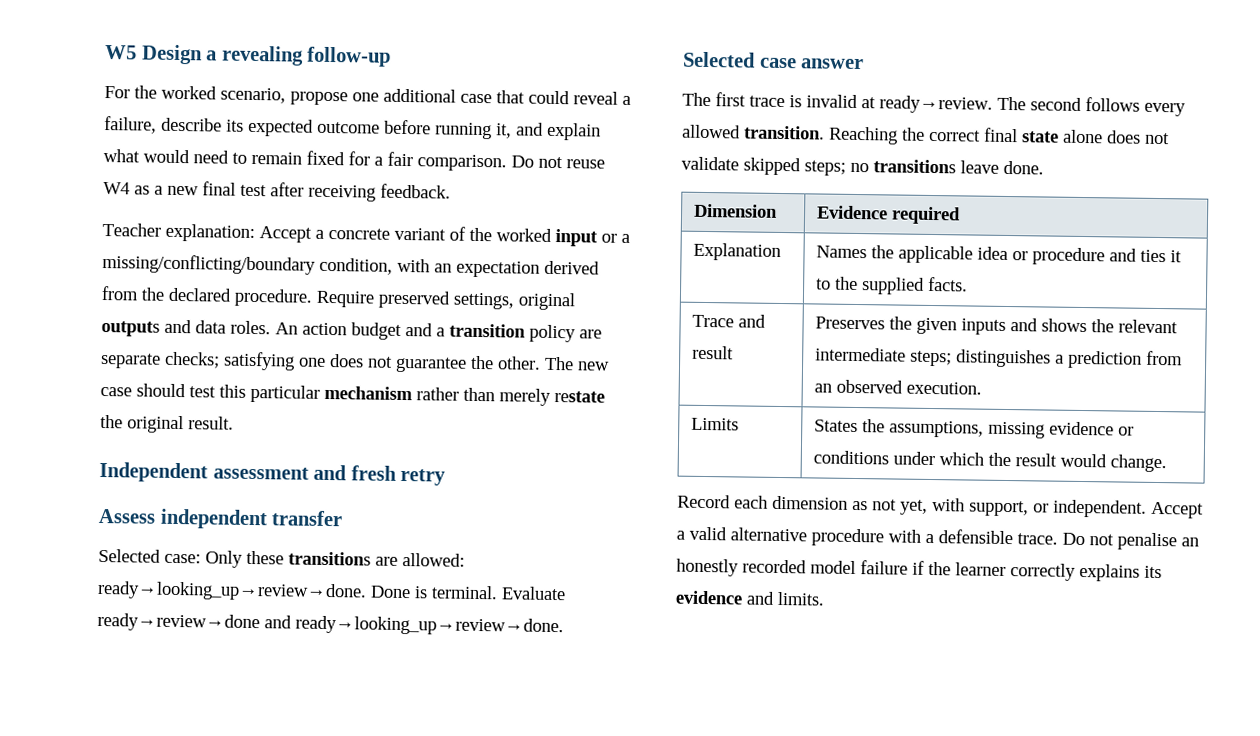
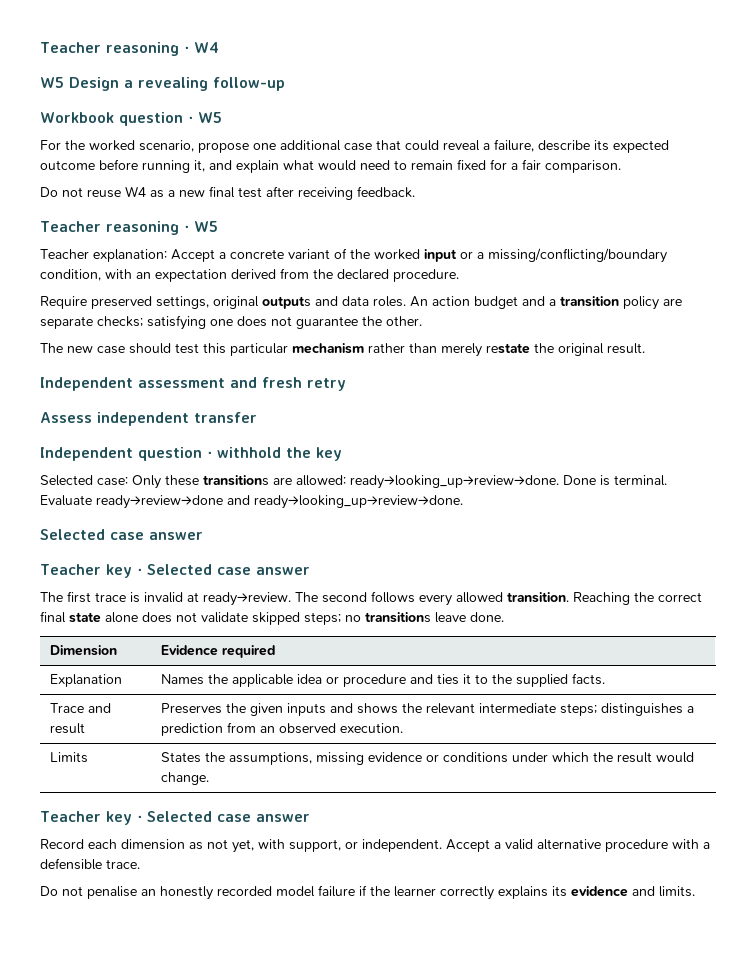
(105, 52) none -> [40,42,219,56] Teacher reasoning · W4 //
(392, 56) none -> [40,112,222,126] // Workbook question · W5
(507, 163) none -> (621, 166) //
(451, 191) none -> [40,221,218,235] // Teacher reasoning · W5
(313, 297) none -> (459, 275) //
(541, 363) none -> (422, 321) //
(344, 518) none -> [40,447,342,461] // Independent question · withhold the key
(865, 64) none -> [40,564,310,578] // Teacher key · Selected case answer
(1168, 463) none -> [40,811,310,825] // Teacher key · Selected case answer
(1058, 539) none -> (140, 864) //

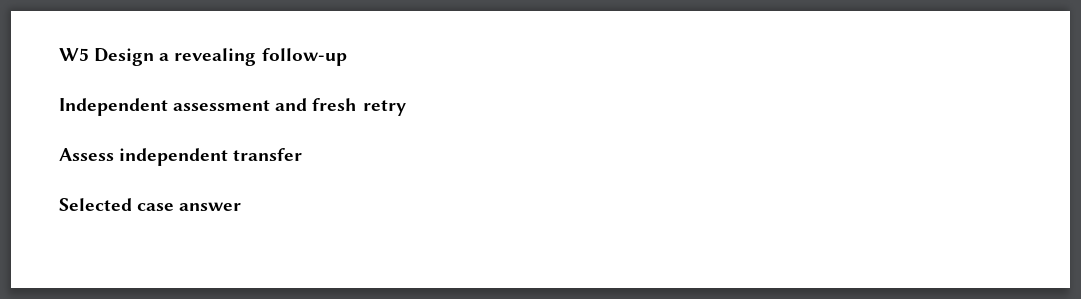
[40,42,219,56] Teacher reasoning · W4 // -> (59, 54) none
[40,112,222,126] [40,139,669,153] [40,159,621,173] [40,186,415,200] [40,221,218,235] [40,248,667,263] [40,268,459,282] [40,296,682,310] [40,315,422,330] [40,343,645,357] // Workbook question · W5 // For the worked scenario, propose one additional case that could reveal a failure, describe its expected outcome before running it, and explain what would need to remain fixed for a fair comparison. // Do not reuse W4 as a new final test after receiving feedback. // Teacher reasoning · W5 // Teacher explanation: Accept a concrete variant of the worked input or a missing/conflicting/boundary condition, with an expectation derived from the declared procedure. // Require preserved settings, original outputs and data roles. An action budget and a transition policy are separate checks; satisfying one does not guarantee the other. // The new case should test this particular mechanism rather than merely restate the original result. -> (347, 57) none
[40,447,342,461] [40,475,667,489] [40,495,463,509] [40,529,203,540] [40,564,310,578] [40,591,702,606] [40,611,504,625] [50,645,118,656] [161,645,276,658] [50,674,123,687] [161,673,606,687] [50,703,112,713] [50,723,86,734] [161,703,695,716] [161,722,404,736] [50,752,89,763] [161,752,695,765] [161,772,210,785] [40,811,310,825] [40,839,710,853] [40,858,140,870] [40,885,695,900] Independent question · withhold the key // Selected case: Only these transitions are allowed: ready→looking_up→review→done. Done is terminal. Evaluate ready→review→done and ready→looking_up→review→done. // Selected case answer // Teacher key · Selected case answer // The first trace is invalid at ready→review. The second follows every allowed transition. Reaching the correct final state alone does not validate skipped steps; no transitions leave done. // Dimension | Evidence required // Explanation | Names the applicable idea or procedure and ties it to the supplied facts. // Trace and result | Preserves the given inputs and shows the relevant intermediate steps; distinguishes a prediction from an observed execution. // Limits | States the assumptions, missing evidence or conditions under which the result would change. // Teacher key · Selected case answer // Record each dimension as not yet, with support, or independent. Accept a valid alternative procedure with a defensible trace. // Do not penalise an honestly recorded model failure if the learner correctly explains its evidence and limits. -> [59,198,242,211] Selected case answer

